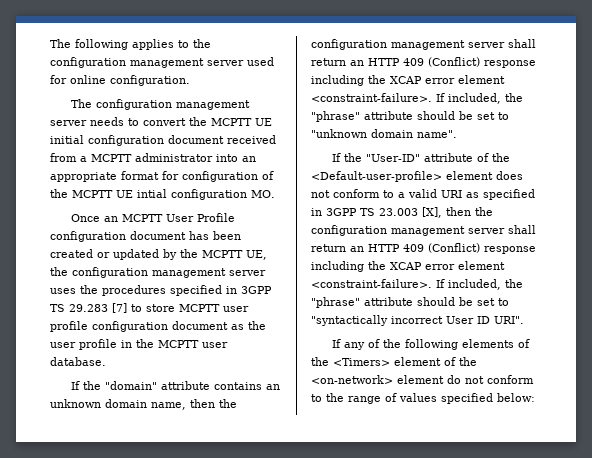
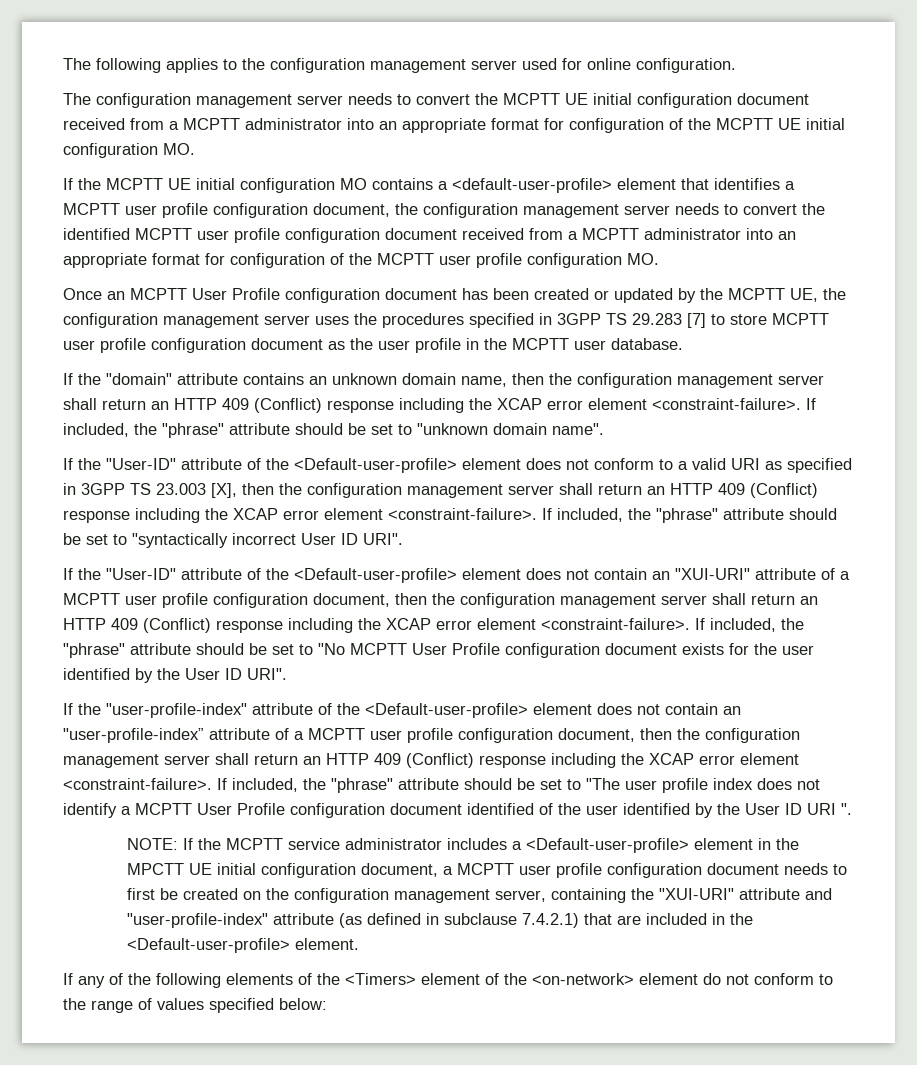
[137,189,167,198] intial -> [806,118,845,130] [63,143,195,158] [63,178,795,193] [63,203,825,218] [63,228,796,243] [63,253,522,268] initial configuration MO. // If the MCPTT UE initial configuration MO contains a <default-user-profile> element that identifies a MCPTT user profile configuration document, the configuration management server needs to convert the identified MCPTT user profile configuration document received from a MCPTT administrator into an appropriate format for configuration of the MCPTT user profile
(524, 320) none -> [63,568,850,583] [63,593,818,608] [63,618,804,633] [63,643,814,658] [63,668,287,683] [63,703,741,718] [63,728,800,743] [63,753,799,768] [63,778,820,793] [63,803,852,818] [126,838,799,853] [126,863,847,878] [126,888,832,903] [126,913,753,928] [126,938,359,953] // If the "User-ID" attribute of the <Default-user-profile> element does not contain an "XUI-URI" attribute of a MCPTT user profile configuration document, then the configuration management server shall return an HTTP 409 (Conflict) response including the XCAP error element <constraint-failure>. If included, the "phrase" attribute should be set to "No MCPTT User Profile configuration document exists for the user identified by the User ID URI". // If the "user-profile-index" attribute of the <Default-user-profile> element does not contain an "user-profile-index” attribute of a MCPTT user profile configuration document, then the configuration management server shall return an HTTP 409 (Conflict) response including the XCAP error element <constraint-failure>. If included, the "phrase" attribute should be set to "The user profile index does not identify a MCPTT User Profile configuration document identified of the user identified by the User ID URI ". // NOTE: If the MCPTT service administrator includes a <Default-user-profile> element in the MPCTT UE initial configuration document, a MCPTT user profile configuration document needs to first be created on the configuration management server, containing the "XUI-URI" attribute and "user-profile-index" attribute (as defined in subclause 7.4.2.1) that are included in the <Default-user-profile> element.

